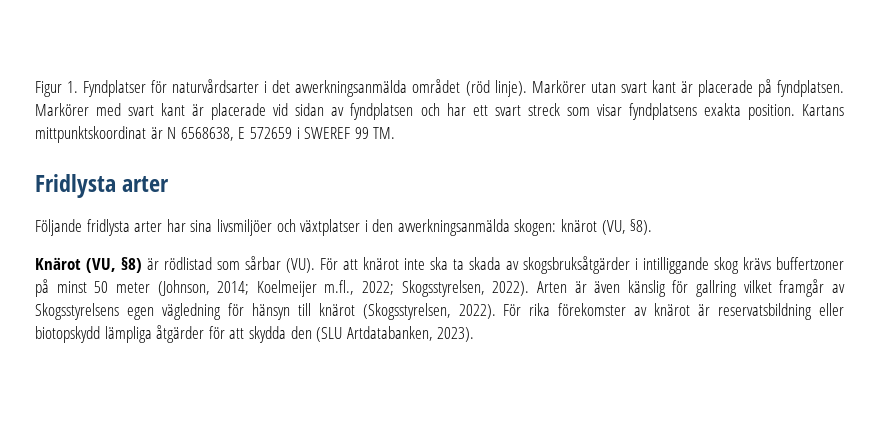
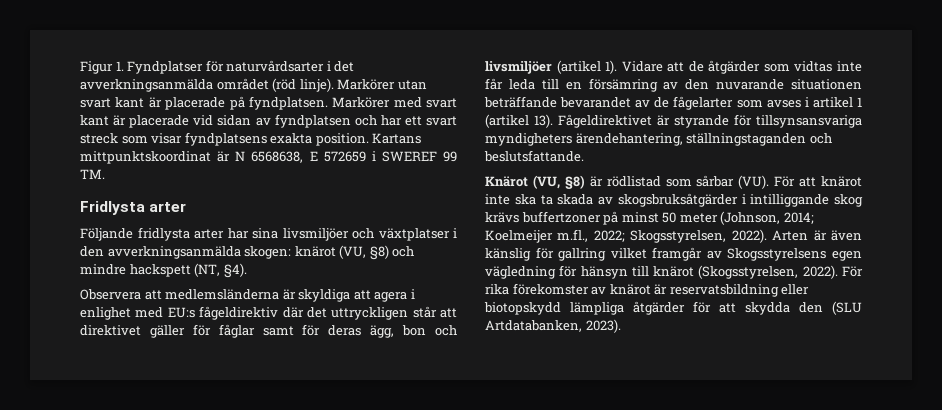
[630,219,653,235] §8). -> [369,245,415,260] [80,263,247,278] [80,289,415,302] [80,306,457,320] [80,324,458,338] [485,60,862,74] [485,78,862,92] [484,96,862,110] [485,114,862,128] [485,133,832,146] [484,150,584,162] §8) och mindre hackspett (NT, §4). // Observera att medlemsländerna är skyldiga att agera i enlighet med EU:s fågeldirektiv där det uttryckligen står att direktivet gäller för fåglar samt för deras ägg, bon och livsmiljöer (artikel 1). Vidare att de åtgärder som vidtas inte får leda till en försämring av den nuvarande situationen beträffande bevarandet av de fågelarter som avses i artikel 1 (artikel 13). Fågeldirektivet är styrande för tillsynsansvariga myndigheters ärendehantering, ställningstaganden och beslutsfattande.

